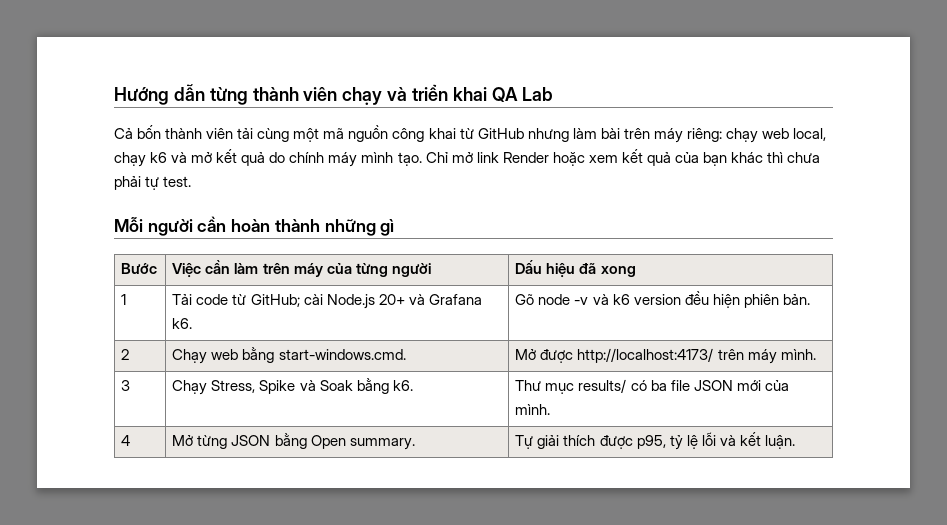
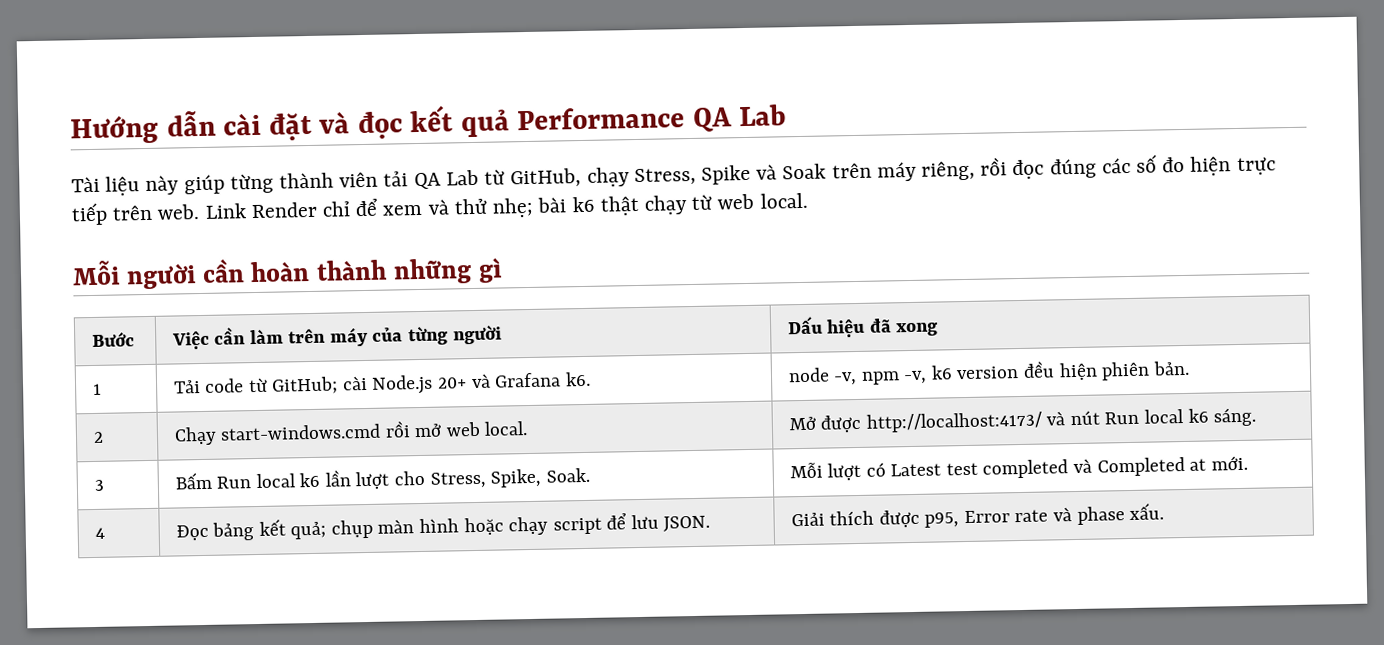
[209,84,553,105] [114,125,827,143] [114,149,821,167] [114,176,192,190] từng thành viên chạy và triển khai QA Lab // Cả bốn thành viên tải cùng một mã nguồn công khai từ GitHub nhưng làm bài trên máy riêng: chạy web local, chạy k6 và mở kết quả do chính máy mình tạo. Chỉ mở link Render hoặc xem kết quả của bạn khác thì chưa phải tự test. -> [223,104,787,141] [71,154,1276,196] [71,192,808,226] cài đặt và đọc kết quả Performance QA Lab // Tài liệu này giúp từng thành viên tải QA Lab từ GitHub, chạy Stress, Spike và Soak trên máy riêng, rồi đọc đúng các số đo hiện trực tiếp trên web. Link Render chỉ để xem và thử nhẹ; bài k6 thật chạy từ web local.
[515,294,609,305] Gõ node -v và -> [787,367,928,386] node -v, npm -v,
[211,347,406,363] [515,348,816,364] [121,380,131,391] [172,378,413,395] [515,379,789,394] [515,404,551,415] [121,435,131,446] [172,433,415,450] [515,432,795,450] web bằng start-windows.cmd. | Mở được http://localhost:4173/ trên máy mình. // 3 | Chạy Stress, Spike và Soak bằng k6. | Thư mục results/ có ba file JSON mới của mình. // 4 | Mở từng JSON bằng Open summary. | Tự giải thích được p95, tỷ lệ lỗi và kết luận. -> [220,421,529,441] [788,407,1257,433] [93,479,104,491] [174,467,590,490] [789,455,1248,481] [94,527,105,539] [175,513,711,541] [790,503,1165,528] start-windows.cmd rồi mở web local. | Mở được http://localhost:4173/ và nút Run local k6 sáng. // 3 | Bấm Run local k6 lần lượt cho Stress, Spike, Soak. | Mỗi lượt có Latest test completed và Completed at mới. // 4 | Đọc bảng kết quả; chụp màn hình hoặc chạy script để lưu JSON. | Giải thích được p95, Error rate và phase xấu.

